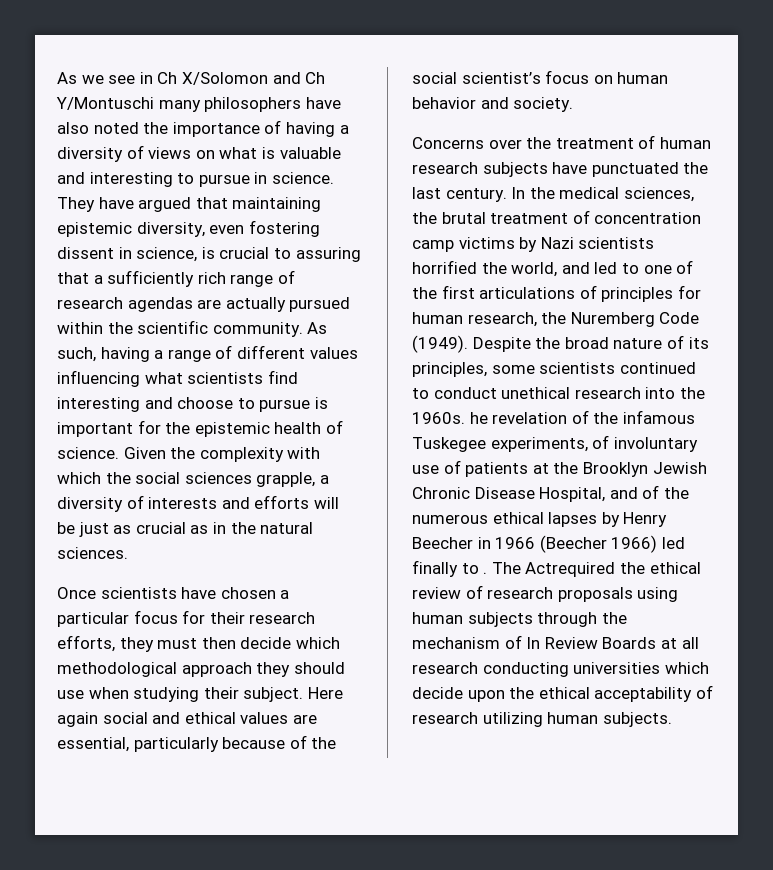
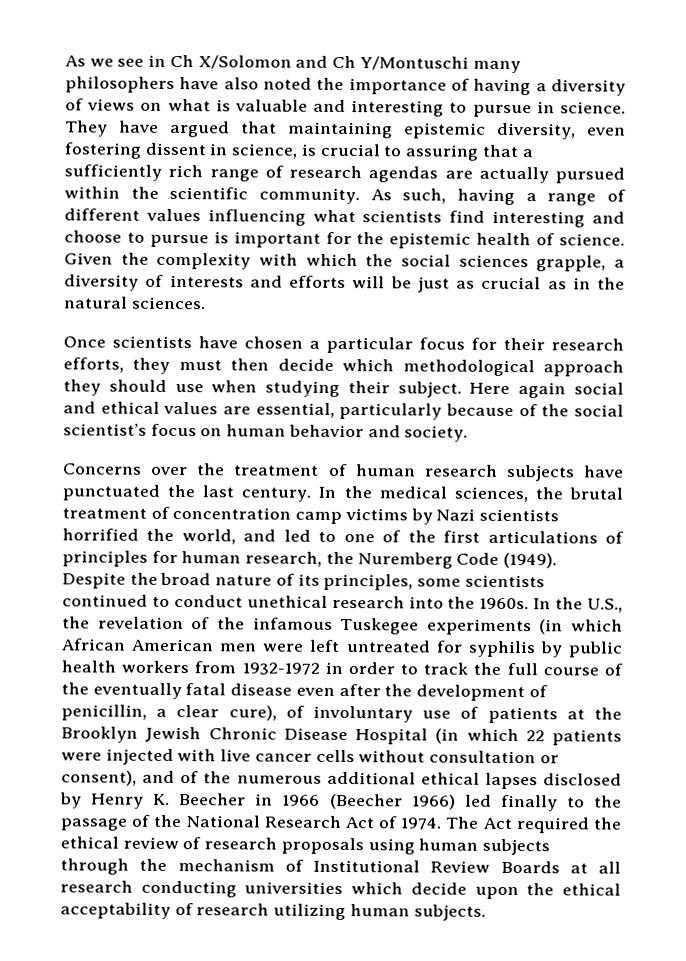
[469,412,488,424] he -> [533,597,623,613] [62,616,90,629] In the U.S., the
[490,437,588,452] experiments, -> [426,618,623,636] [61,638,623,658] [61,660,623,676] [61,682,548,702] [61,704,277,721] experiments (in which African American men were left untreated for syphilis by public health workers from 1932-1972 in order to track the full course of the eventually fatal disease even after the development of penicillin, a clear cure),
[539,487,606,502] Hospital, -> [355,728,622,746] [61,748,559,765] [61,770,137,786] Hospital (in which 22 patients were injected with live cancer cells without consultation or consent),
(488, 519) none -> [326,771,416,785] additional
(598, 519) none -> [543,773,622,786] disclosed
(668, 519) none -> [153,793,171,805] K.
[483,562,616,577] . The Actrequired -> [593,795,622,808] [60,814,590,834] the passage of the National Research Act of 1974. The Act required
[526,637,541,649] In -> [313,859,420,873] Institutional

